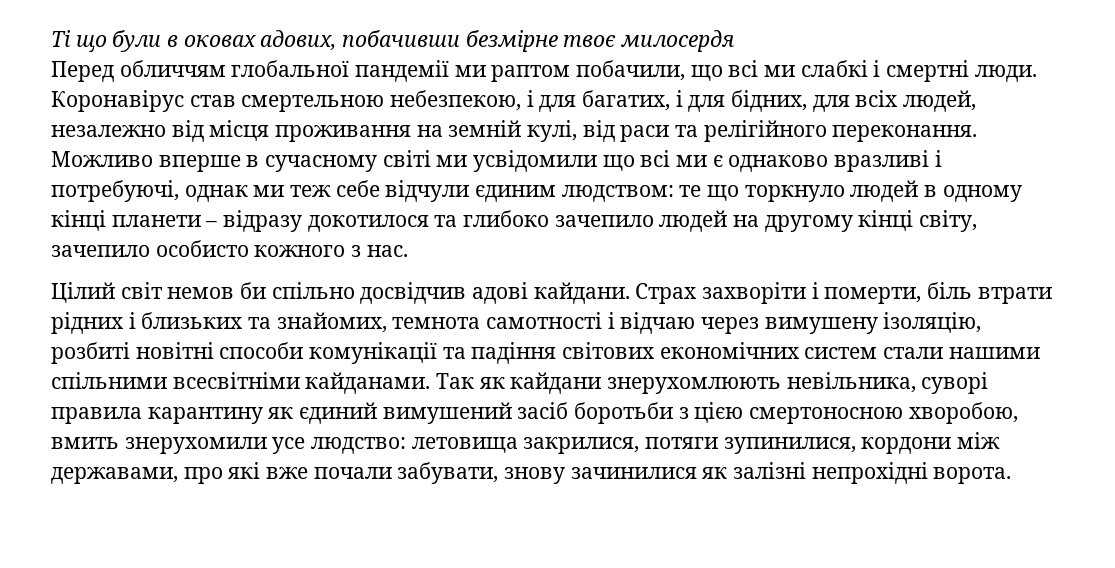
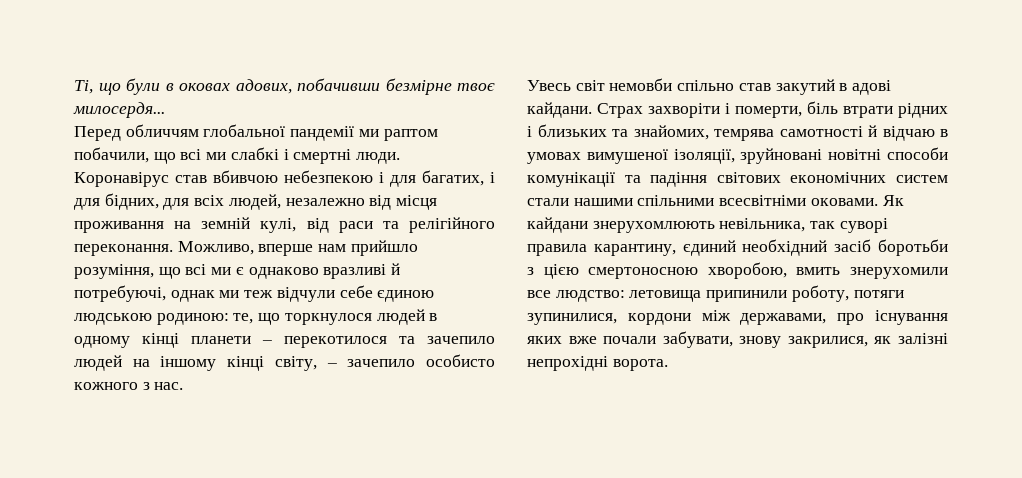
[51,30,71,47] Ті -> [74,80,93,94] Ті,
[621,30,735,52] милосердя -> [73,102,165,118] милосердя...
[241,90,522,112] смертельною небезпекою, -> [213,170,373,183] вбивчою небезпекою
[51,150,598,172] Можливо вперше в сучасному світі ми усвідомили -> [177,240,418,256] [74,264,154,279] Можливо, вперше нам прийшло розуміння,
[934,150,942,167] і -> [391,263,401,275] й
[335,180,845,202] себе відчули єдиним людством: те що торкнуло -> [276,285,435,302] [74,313,372,325] відчули себе єдиною людською родиною: те, що торкнулося
[223,210,550,232] відразу докотилося та глибоко -> [284,336,415,348] перекотилося та
[764,215,853,232] другому -> [160,356,217,371] іншому
(978, 221) none -> [326,363,337,367] –
[51,282,467,304] Цілий світ немов би спільно досвідчив -> [527,78,848,95] Увесь світ немовби спільно став закутий в
[392,312,982,334] [51,342,130,364] темнота самотності і відчаю через вимушену ізоляцію, розбиті -> [714,125,948,141] [527,148,823,164] темрява самотності й відчаю в умовах вимушеної ізоляції, зруйновані
[305,372,505,394] кайданами. Так як -> [810,195,904,206] оковами. Як
(916, 382) none -> [810,221,836,229] так
[147,402,512,424] карантину як єдиний вимушений -> [593,239,828,256] карантину, єдиний необхідний
[272,437,306,454] усе -> [527,290,551,298] все
[523,437,640,454] закрилися, -> [706,285,849,302] припинили роботу,
[228,462,261,479] які -> [875,310,948,325] [527,336,562,344] існування яких
[570,467,697,479] зачинилися -> [787,336,868,348] закрилися,

